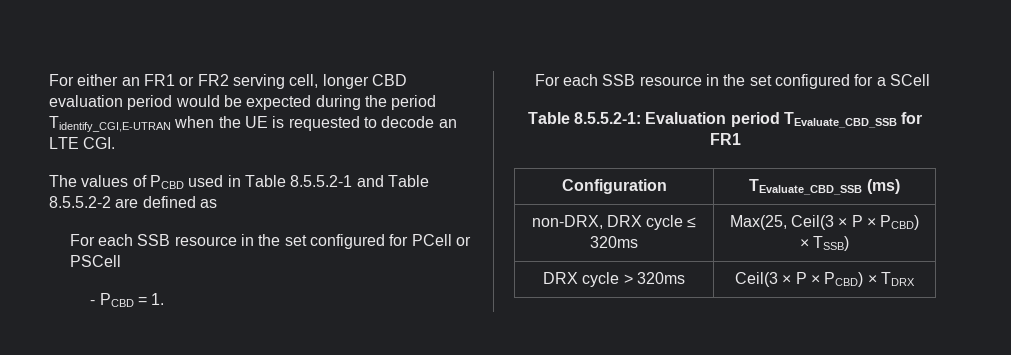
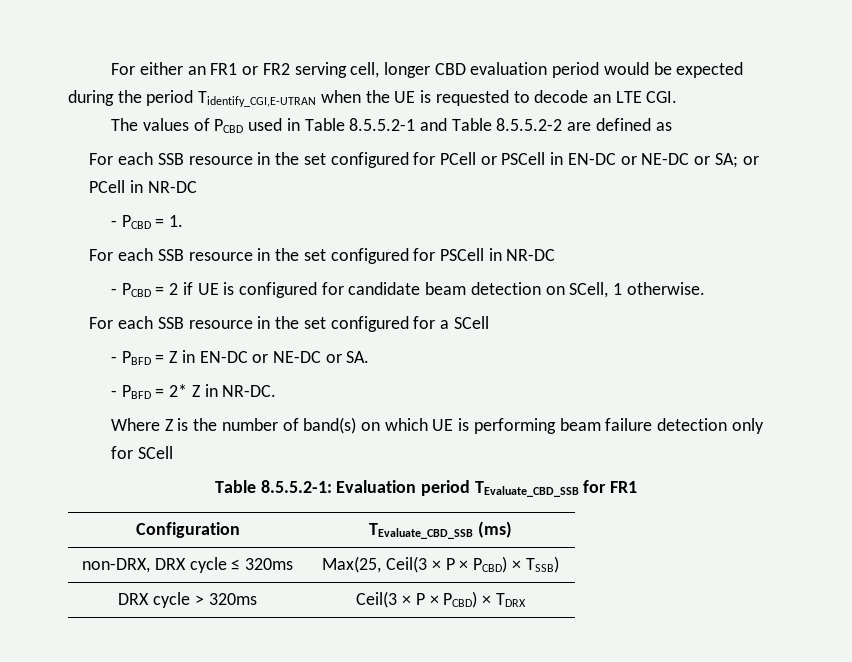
[90,293,165,307] // - PCBD = 1. -> [550,152,759,168] [89,180,197,193] [110,215,184,229] [89,248,556,264] [110,282,705,298] in EN-DC or NE-DC or SA; or PCell in NR-DC // - PCBD = 1. // For each SSB resource in the set configured for PSCell in NR-DC // - PCBD = 2 if UE is configured for candidate beam detection on SCell, 1 otherwise.
(930, 80) none -> [110,350,370,365] [110,384,277,399] [110,417,764,434] [110,446,173,459] // - PBFD = Z in EN-DC or NE-DC or SA. // - PBFD = 2* Z in NR-DC. // Where Z is the number of band(s) on which UE is performing beam failure detection only for SCell

